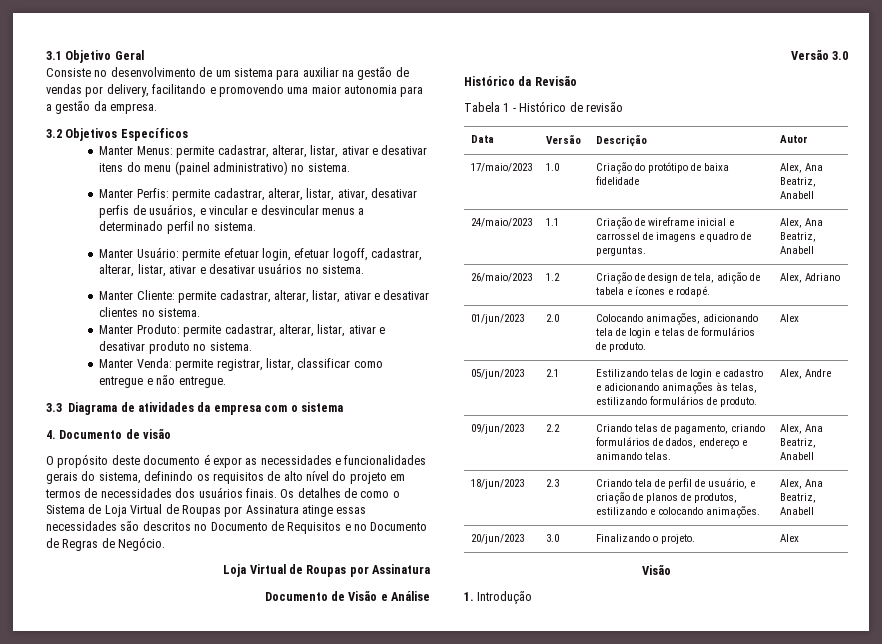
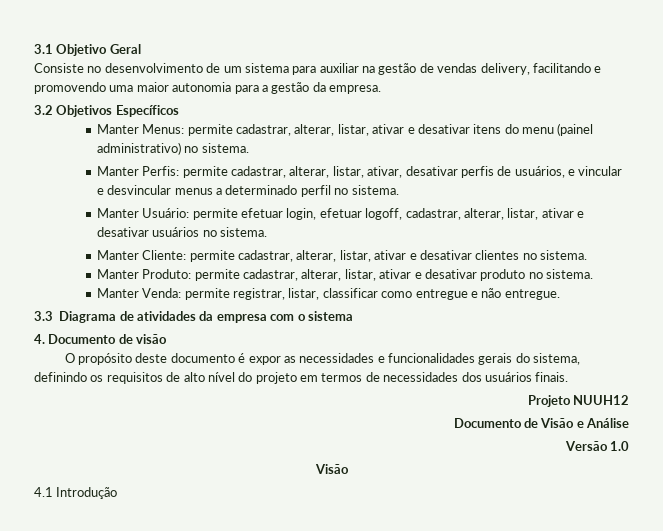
[85,86,104,97] por -> (478, 68) none
[280,488,400,498] [46,504,367,517] [46,521,428,534] [46,537,166,551] [223,564,430,577] Os detalhes de como o Sistema de Loja Virtual de Roupas por Assinatura atinge essas necessidades são descritos no Documento de Requisitos e no Documento de Regras de Negócio. // Loja Virtual de Roupas por Assinatura -> [527,395,629,407] // Projeto NUUH12
[832,51,848,60] [464,75,577,86] [464,101,623,112] [470,135,494,143] [545,134,581,144] [595,134,647,147] [779,135,808,143] [470,163,532,172] [545,163,559,171] [595,162,729,174] [595,176,639,185] [779,163,823,173] [779,177,816,187] [779,191,814,199] [470,218,532,227] [545,218,559,226] [595,217,734,229] [595,232,751,242] [595,246,646,256] [779,218,823,228] [779,232,816,242] [779,246,814,254] [470,273,532,282] [545,273,560,281] [595,272,760,284] [595,286,710,297] [779,273,840,283] [470,314,524,324] [545,314,559,322] [595,313,758,325] [595,327,755,338] [595,342,646,352] [779,314,799,322] [470,369,524,379] [545,369,559,377] [595,369,763,379] [595,382,757,394] [595,396,757,407] [779,369,831,379] [470,424,524,434] [545,424,560,432] [595,424,765,434] [595,437,747,449] [595,452,671,460] [779,424,823,434] [779,438,816,448] [779,452,814,460] [470,479,524,489] [545,479,559,487] [595,478,755,489] [595,492,737,504] [595,506,760,518] [779,479,823,489] [779,493,816,503] [779,507,814,515] [470,534,524,544] [545,534,559,542] [595,534,695,544] [779,534,799,542] 3.0 // Histórico da Revisão // Tabela 1 - Histórico de revisão // Data | Versão | Descrição | Autor // 17/maio/2023 | 1.0 | Criação do protótipo de baixa fidelidade | Alex, Ana Beatriz, Anabell // 24/maio/2023 | 1.1 | Criação de wireframe inicial e carrossel de imagens e quadro de perguntas. | Alex, Ana Beatriz, Anabell // 26/maio/2023 | 1.2 | Criação de design de tela, adição de tabela e ícones e rodapé. | Alex, Adriano // 01/jun/2023 | 2.0 | Colocando animações, adicionando tela de login e telas de formulários de produto. | Alex // 05/jun/2023 | 2.1 | Estilizando telas de login e cadastro e adicionando animações às telas, estilizando formulários de produto. | Alex, Andre // 09/jun/2023 | 2.2 | Criando telas de pagamento, criando formulários de dados, endereço e animando telas. | Alex, Ana Beatriz, Anabell // 18/jun/2023 | 2.3 | Criando tela de perfil de usuário, e criação de planos de produtos, estilizando e colocando animações. | Alex, Ana Beatriz, Anabell // 20/jun/2023 | 3.0 | Finalizando o projeto. | Alex -> [610,441,629,451] 1.0
[464,592,474,601] 1. -> [34,487,53,497] 4.1

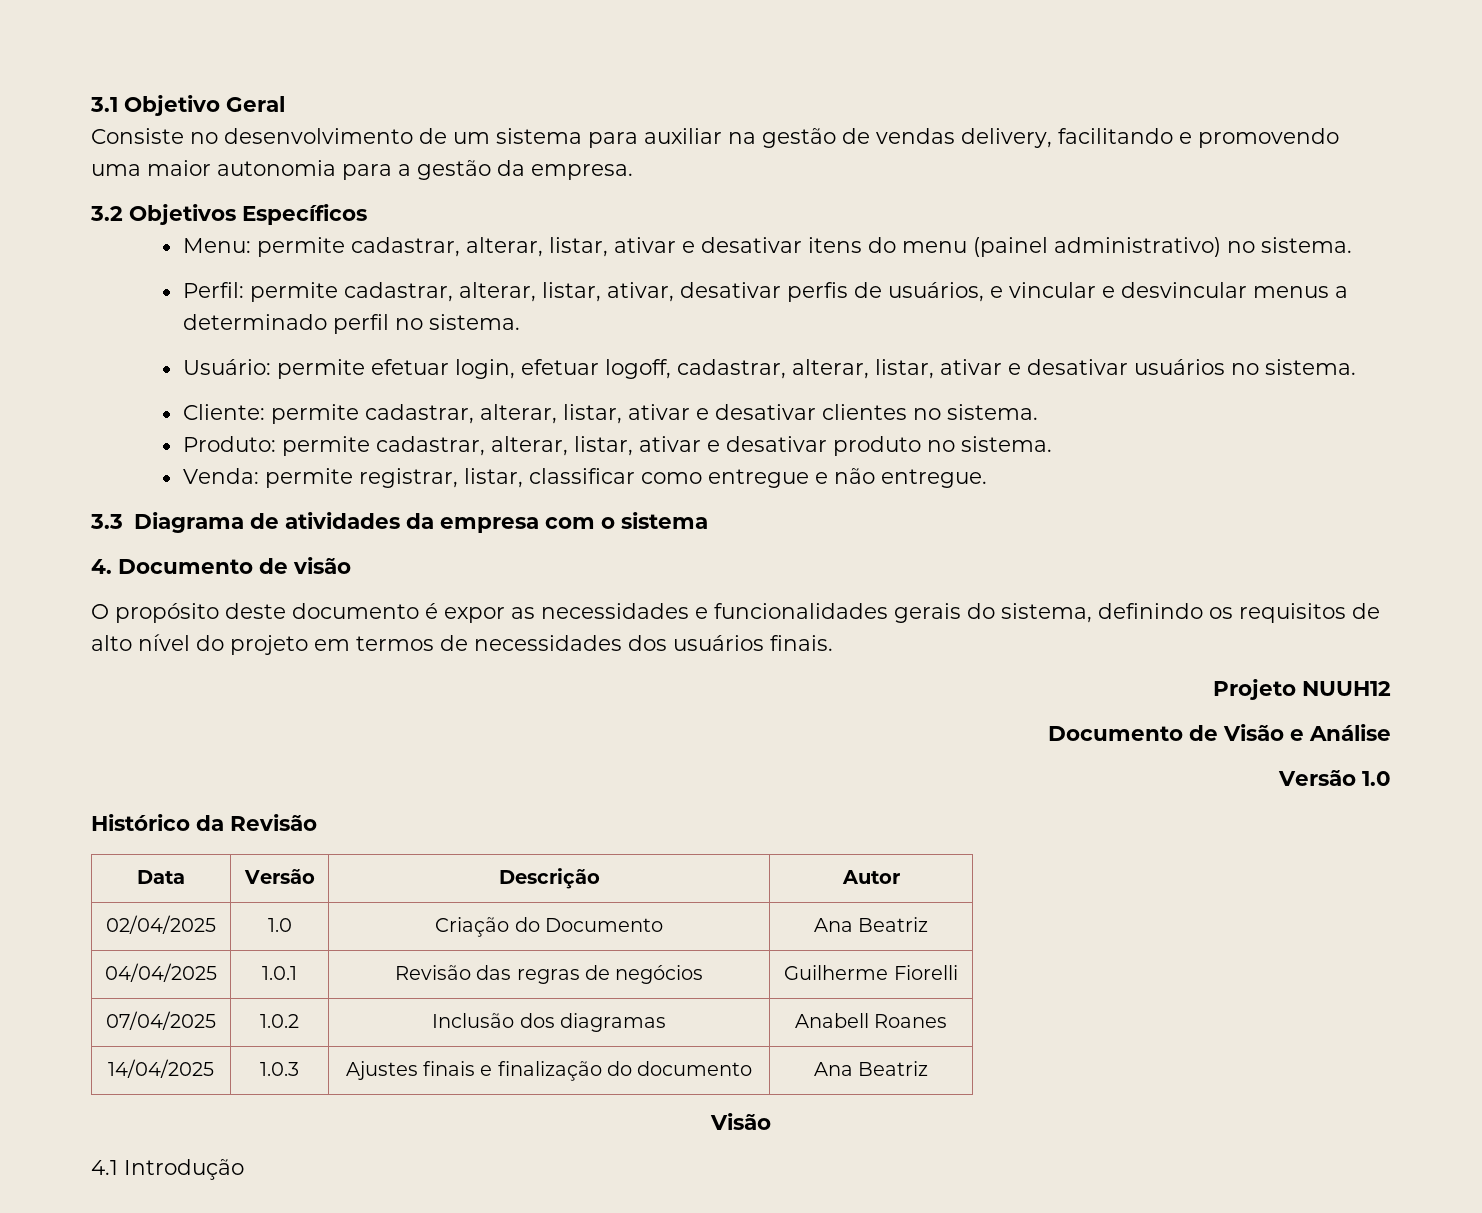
[96,124,185,134] Manter Menus: -> [182,238,251,253] Menu:
[96,166,180,176] Manter Perfis: -> [182,282,244,298] Perfil:
[96,208,139,218] Manter -> (520, 322) none
[96,250,139,260] Manter -> (1356, 367) none
[96,269,139,279] Manter -> (1038, 412) none
[96,288,139,298] Manter -> (1052, 444) none
(629, 446) none -> [91,814,317,831] [137,870,185,884] [243,869,315,884] [498,868,600,889] [841,870,900,884] [106,915,216,934] [267,918,292,932] [435,917,663,937] [813,917,929,932] [105,963,217,982] [262,966,297,980] [394,965,704,984] [784,965,958,980] [106,1011,216,1030] [260,1014,299,1028] [432,1013,666,1032] [794,1013,948,1028] [108,1059,214,1078] [260,1062,299,1076] [345,1061,753,1081] [813,1061,929,1076] // Histórico da Revisão // Data | Versão | Descrição | Autor // 02/04/2025 | 1.0 | Criação do Documento | Ana Beatriz // 04/04/2025 | 1.0.1 | Revisão das regras de negócios | Guilherme Fiorelli // 07/04/2025 | 1.0.2 | Inclusão dos diagramas | Anabell Roanes // 14/04/2025 | 1.0.3 | Ajustes finais e finalização do documento | Ana Beatriz

